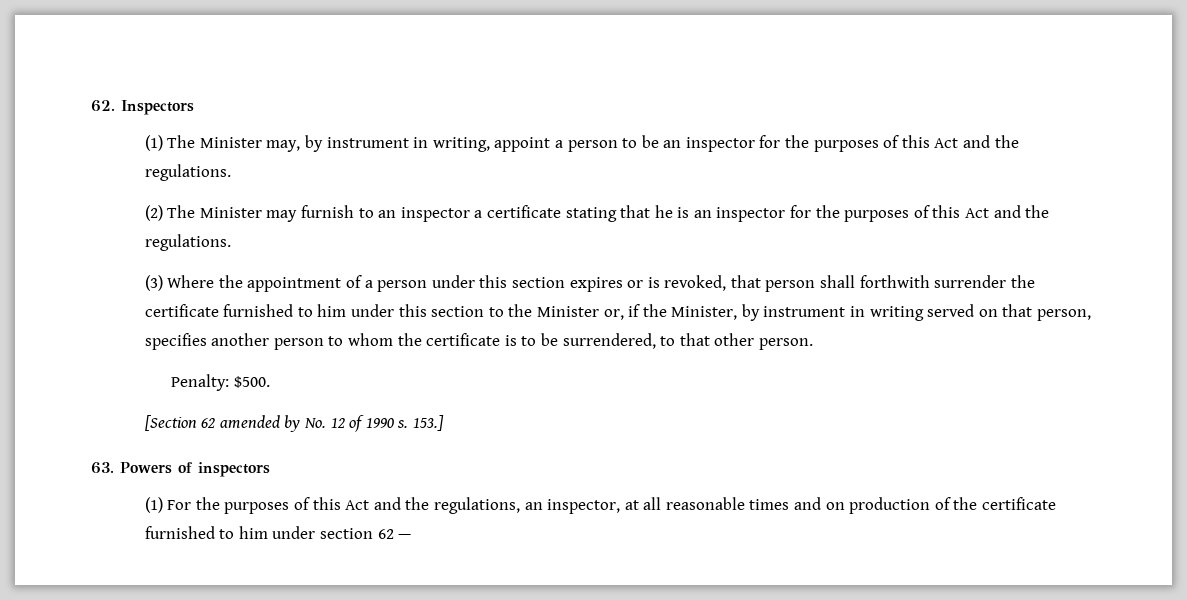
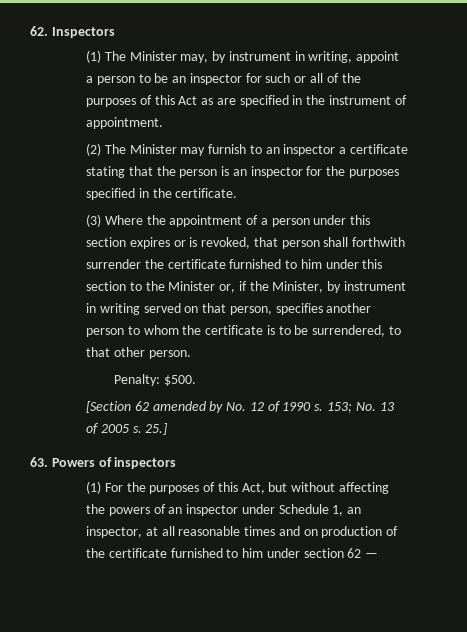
[785,135,1019,152] [144,164,231,181] the purposes of this Act and the regulations. -> [265,73,361,83] [85,95,407,107] [85,117,163,129] such or all of the purposes of this Act as are specified in the instrument of appointment.
[654,205,673,218] he -> [156,166,218,178] the person
[913,205,1050,218] [144,234,231,251] of this Act and the regulations. -> [85,188,238,200] specified in the certificate.
[412,415,444,431] 153.] -> [326,402,395,413] [85,423,168,435] 153; No. 13 of 2005 s. 25.]
[345,497,520,514] Act and the regulations, -> [241,482,389,494] [85,504,344,516] Act, but without affecting the powers of an inspector under Schedule 1,

